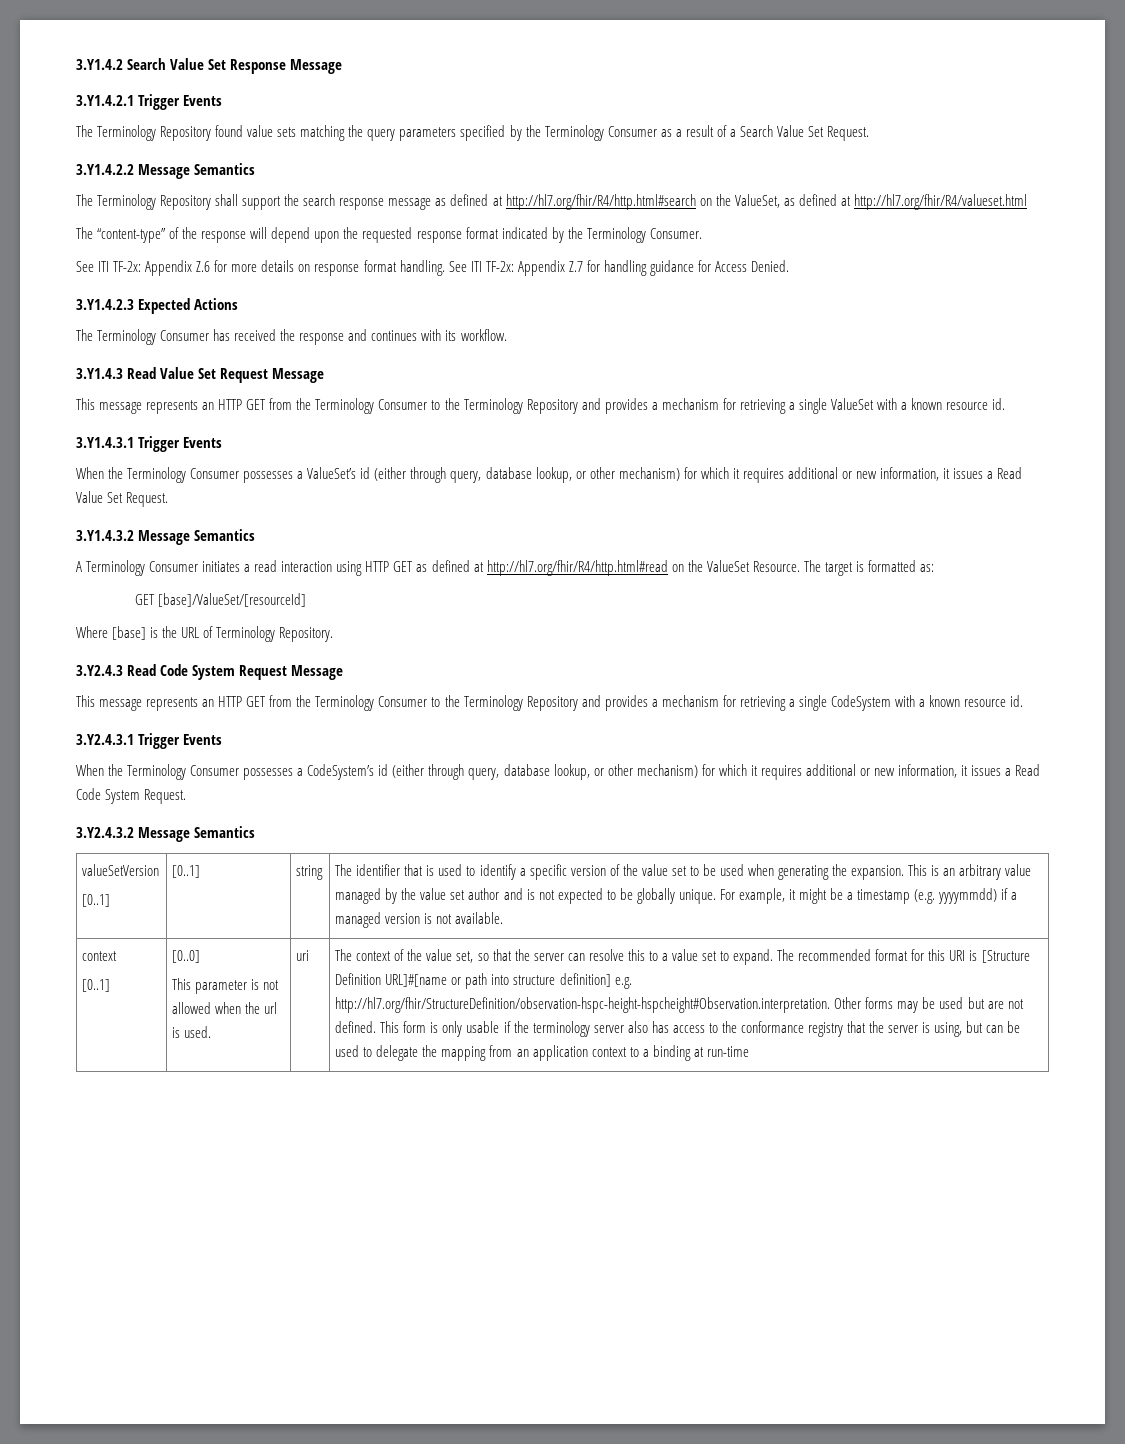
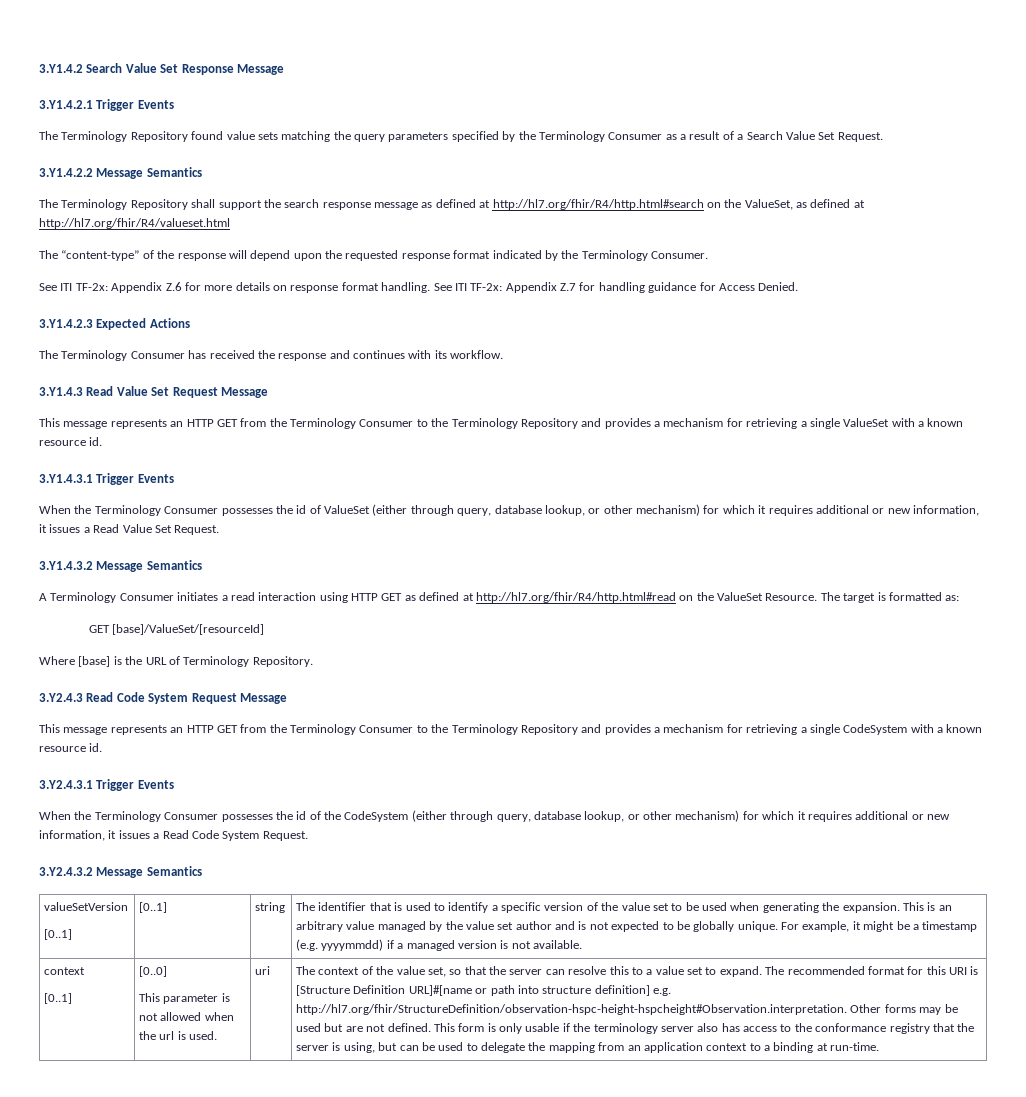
[297,467,371,479] a ValueSet’s id -> [275,505,370,514] the id of ValueSet
[297,764,389,780] a CodeSystem’s id -> [275,811,409,822] the id of the CodeSystem
[706,1046,749,1057] run-time -> [830,1042,880,1051] run-time.

